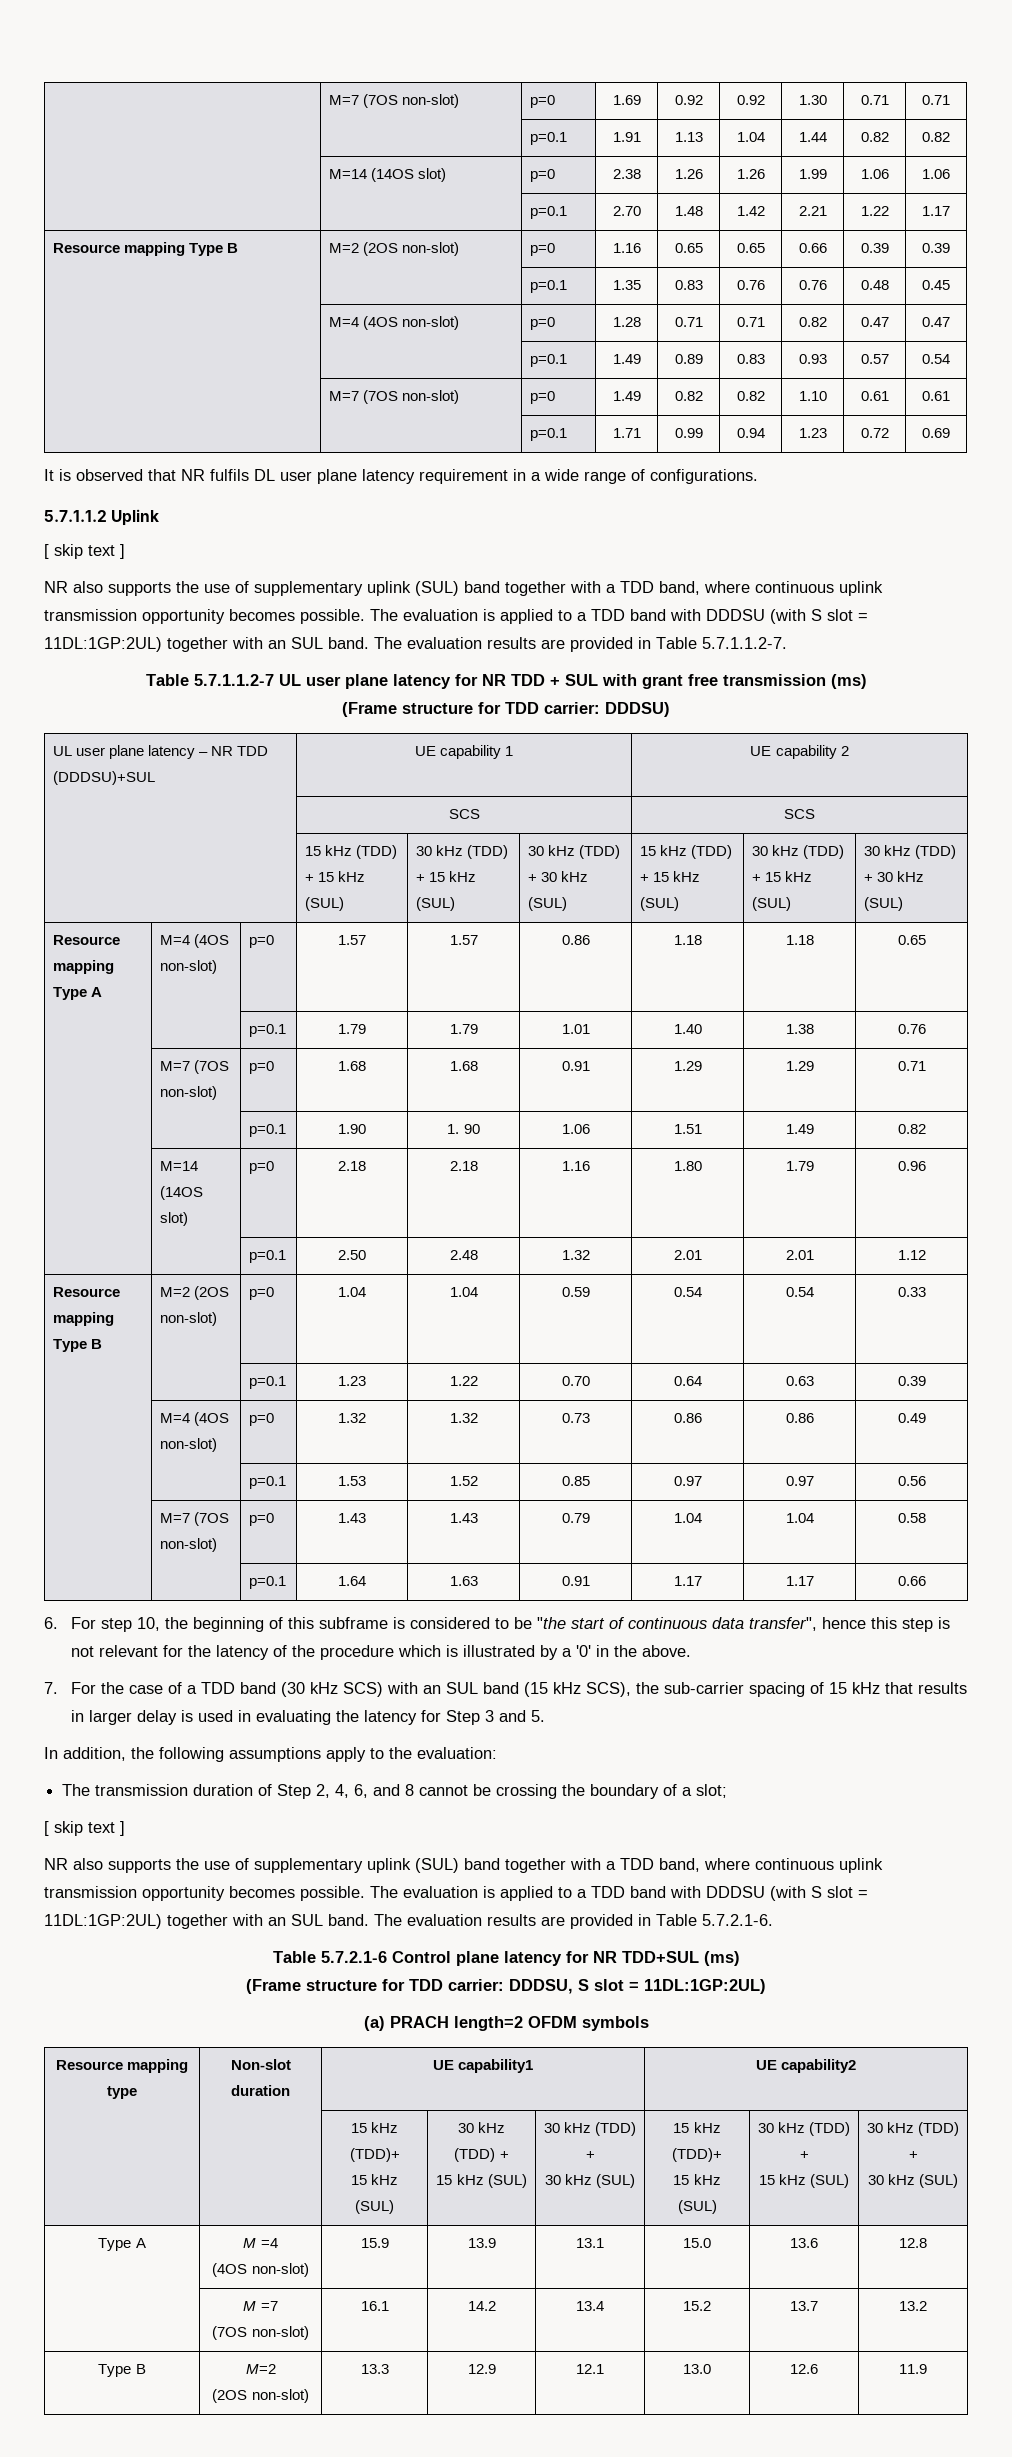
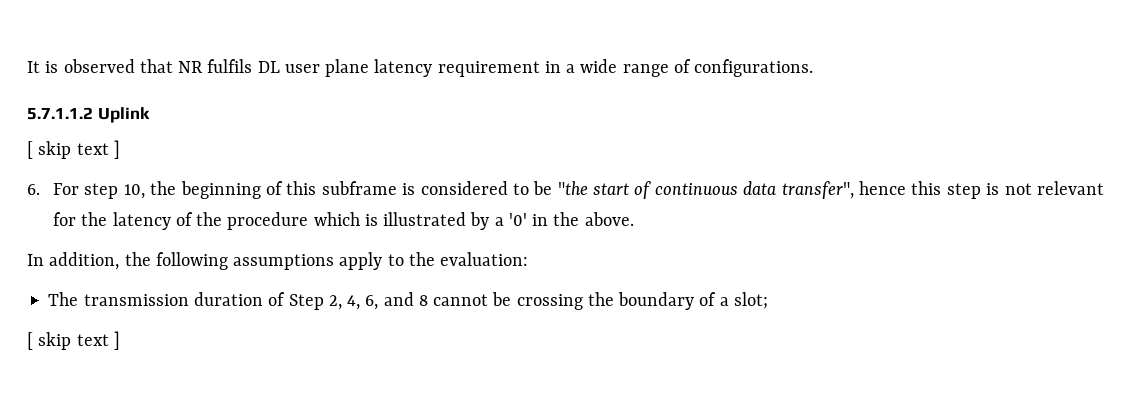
[328,94,459,108] [529,95,555,108] [612,95,641,105] [674,95,703,105] [736,95,765,105] [798,95,827,105] [860,95,889,105] [922,95,950,105] [529,132,567,145] [612,132,641,142] [674,132,703,142] [736,132,765,142] [798,132,827,142] [860,132,889,142] [922,132,950,142] [328,168,446,182] [529,169,555,182] [612,169,641,179] [674,169,703,179] [736,169,765,179] [798,169,827,179] [860,169,889,179] [922,169,950,179] [529,206,567,219] [612,206,641,216] [674,206,703,216] [736,206,765,216] [798,206,827,216] [860,206,889,216] [922,206,950,216] [52,242,238,256] [328,242,459,256] [529,243,555,256] [612,243,641,253] [674,243,703,253] [736,243,765,253] [798,243,827,253] [860,243,889,253] [922,243,950,253] [529,280,567,293] [612,280,641,290] [674,280,703,290] [736,280,765,290] [798,280,827,290] [860,280,889,290] [922,280,950,290] [328,316,459,330] [529,317,555,330] [612,317,641,327] [674,317,703,327] [736,317,765,327] [798,317,827,327] [860,317,889,327] [922,317,950,327] [529,354,567,367] [612,354,641,364] [674,354,703,364] [736,354,765,364] [798,354,827,364] [860,354,889,364] [922,354,950,364] [328,390,459,404] [529,391,555,404] [612,391,641,401] [674,391,703,401] [736,391,765,401] [798,391,827,401] [860,391,889,401] [922,391,950,401] [529,428,567,441] [612,428,641,438] [674,428,703,438] [736,428,765,438] [798,428,827,438] [860,428,889,438] [922,428,950,438] | M=7 (7OS non-slot) | p=0 | 1.69 | 0.92 | 0.92 | 1.30 | 0.71 | 0.71 // | | p=0.1 | 1.91 | 1.13 | 1.04 | 1.44 | 0.82 | 0.82 // | M=14 (14OS slot) | p=0 | 2.38 | 1.26 | 1.26 | 1.99 | 1.06 | 1.06 // | | p=0.1 | 2.70 | 1.48 | 1.42 | 2.21 | 1.22 | 1.17 // Resource mapping Type B | M=2 (2OS non-slot) | p=0 | 1.16 | 0.65 | 0.65 | 0.66 | 0.39 | 0.39 // | | p=0.1 | 1.35 | 0.83 | 0.76 | 0.76 | 0.48 | 0.45 // | M=4 (4OS non-slot) | p=0 | 1.28 | 0.71 | 0.71 | 0.82 | 0.47 | 0.47 // | | p=0.1 | 1.49 | 0.89 | 0.83 | 0.93 | 0.57 | 0.54 // | M=7 (7OS non-slot) | p=0 | 1.49 | 0.82 | 0.82 | 1.10 | 0.61 | 0.61 // | | p=0.1 | 1.71 | 0.99 | 0.94 | 1.23 | 0.72 | 0.69 // -> (27, 67) none
[44,581,883,596] [44,609,868,624] [44,637,787,652] [145,674,867,689] [342,702,670,717] [52,745,268,759] [52,771,155,785] [414,745,514,759] [750,745,849,759] [448,809,480,819] [784,809,815,819] [304,845,397,859] [304,871,365,882] [304,897,344,911] [415,845,508,859] [415,871,476,882] [415,897,455,911] [527,845,620,859] [527,871,588,882] [527,897,567,911] [639,845,732,859] [639,871,700,882] [639,897,679,911] [751,845,844,859] [751,871,812,882] [751,897,791,911] [863,845,956,859] [863,871,924,882] [863,897,903,911] [52,935,120,945] [52,960,114,974] [52,987,102,1000] [159,934,229,948] [159,960,217,974] [248,935,274,948] [338,935,366,945] [449,935,478,945] [561,935,590,945] [673,935,702,945] [785,935,814,945] [897,935,926,945] [248,1024,286,1037] [338,1024,366,1034] [449,1024,478,1034] [561,1024,590,1034] [673,1024,702,1034] [785,1024,814,1034] [897,1024,926,1034] [159,1060,229,1074] [159,1086,217,1100] [248,1061,274,1074] [338,1061,366,1071] [449,1061,478,1071] [561,1061,590,1071] [673,1061,702,1071] [785,1061,814,1071] [897,1061,926,1071] [248,1124,286,1137] [338,1124,366,1134] [447,1124,480,1134] [561,1124,590,1134] [673,1124,702,1134] [785,1124,814,1134] [897,1124,926,1134] [159,1161,198,1171] [159,1186,203,1200] [159,1212,188,1226] [248,1161,274,1174] [338,1161,366,1171] [449,1161,478,1171] [561,1161,590,1171] [673,1161,702,1171] [785,1161,814,1171] [897,1161,926,1171] [248,1250,286,1263] [338,1250,366,1260] [449,1250,478,1260] [561,1250,590,1260] [673,1250,702,1260] [785,1250,814,1260] [897,1250,926,1260] [52,1287,120,1297] [52,1312,114,1326] [52,1339,102,1352] [159,1286,229,1300] [159,1312,217,1326] [248,1287,274,1300] [338,1287,366,1297] [449,1287,478,1297] [561,1287,590,1297] [673,1287,702,1297] [785,1287,814,1297] [897,1287,926,1297] [248,1376,286,1389] [338,1376,366,1386] [449,1376,478,1386] [561,1376,590,1386] [673,1376,702,1386] [785,1376,814,1386] [897,1376,926,1386] [159,1412,229,1426] [159,1438,217,1452] [248,1413,274,1426] [338,1413,366,1423] [449,1413,478,1423] [561,1413,590,1423] [673,1413,702,1423] [785,1413,814,1423] [897,1413,926,1423] [248,1476,286,1489] [338,1476,366,1486] [449,1476,478,1486] [561,1476,590,1486] [673,1476,702,1486] [785,1476,814,1486] [897,1476,926,1486] [159,1512,229,1526] [159,1538,217,1552] [248,1513,274,1526] [338,1513,366,1523] [449,1513,478,1523] [561,1513,590,1523] [673,1513,702,1523] [785,1513,814,1523] [897,1513,926,1523] [248,1576,286,1589] [338,1576,366,1586] [449,1576,478,1586] [561,1576,590,1586] [673,1576,702,1586] [785,1576,814,1586] [897,1576,926,1586] // NR also supports the use of supplementary uplink (SUL) band together with a TDD band, where continuous uplink transmission opportunity becomes possible. The evaluation is applied to a TDD band with DDDSU (with S slot = 11DL:1GP:2UL) together with an SUL band. The evaluation results are provided in Table 5.7.1.1.2-7. // Table 5.7.1.1.2-7 UL user plane latency for NR TDD + SUL with grant free transmission (ms) // (Frame structure for TDD carrier: DDDSU) // UL user plane latency – NR TDD (DDDSU)+SUL | UE capability 1 | UE capability 2 // | SCS | SCS // | 15 kHz (TDD) + 15 kHz (SUL) | 30 kHz (TDD) + 15 kHz (SUL) | 30 kHz (TDD) + 30 kHz (SUL) | 15 kHz (TDD) + 15 kHz (SUL) | 30 kHz (TDD) + 15 kHz (SUL) | 30 kHz (TDD) + 30 kHz (SUL) // Resource mapping Type A | M=4 (4OS non-slot) | p=0 | 1.57 | 1.57 | 0.86 | 1.18 | 1.18 | 0.65 // | | p=0.1 | 1.79 | 1.79 | 1.01 | 1.40 | 1.38 | 0.76 // | M=7 (7OS non-slot) | p=0 | 1.68 | 1.68 | 0.91 | 1.29 | 1.29 | 0.71 // | | p=0.1 | 1.90 | 1. 90 | 1.06 | 1.51 | 1.49 | 0.82 // | M=14 (14OS slot) | p=0 | 2.18 | 2.18 | 1.16 | 1.80 | 1.79 | 0.96 // | | p=0.1 | 2.50 | 2.48 | 1.32 | 2.01 | 2.01 | 1.12 // Resource mapping Type B | M=2 (2OS non-slot) | p=0 | 1.04 | 1.04 | 0.59 | 0.54 | 0.54 | 0.33 // | | p=0.1 | 1.23 | 1.22 | 0.70 | 0.64 | 0.63 | 0.39 // | M=4 (4OS non-slot) | p=0 | 1.32 | 1.32 | 0.73 | 0.86 | 0.86 | 0.49 // | | p=0.1 | 1.53 | 1.52 | 0.85 | 0.97 | 0.97 | 0.56 // | M=7 (7OS non-slot) | p=0 | 1.43 | 1.43 | 0.79 | 1.04 | 1.04 | 0.58 // | | p=0.1 | 1.64 | 1.63 | 0.91 | 1.17 | 1.17 | 0.66 -> (120, 149) none
[44,1682,968,1697] [71,1710,546,1725] // 7. For the case of a TDD band (30 kHz SCS) with an SUL band (15 kHz SCS), the sub-carrier spacing of 15 kHz that results in larger delay is used in evaluating the latency for Step 3 and 5. -> (634, 219) none
[44,1858,883,1873] [44,1886,868,1901] [44,1914,773,1929] [272,1951,740,1966] [246,1979,766,1994] [363,2016,649,2031] [55,2059,189,2073] [107,2086,137,2099] [230,2059,291,2070] [231,2085,290,2096] [432,2059,534,2073] [755,2059,857,2073] [350,2122,399,2133] [349,2148,400,2162] [350,2174,399,2185] [355,2200,394,2214] [457,2122,506,2133] [454,2148,509,2162] [436,2174,527,2188] [543,2122,637,2136] [585,2151,595,2159] [544,2174,636,2188] [673,2122,721,2133] [672,2148,722,2162] [673,2174,721,2185] [677,2200,717,2214] [757,2122,851,2136] [799,2151,809,2159] [758,2174,850,2188] [866,2122,960,2136] [908,2151,918,2159] [867,2174,959,2188] [98,2238,146,2251] [243,2238,278,2248] [212,2263,309,2277] [360,2238,389,2248] [467,2238,496,2248] [576,2238,604,2248] [683,2238,711,2248] [790,2238,818,2248] [899,2238,927,2248] [243,2301,278,2311] [212,2326,309,2340] [360,2301,389,2311] [467,2301,496,2311] [576,2301,604,2311] [683,2301,711,2311] [790,2301,818,2311] [899,2301,927,2311] [98,2364,146,2377] [245,2364,276,2374] [212,2389,309,2403] [360,2364,389,2374] [467,2364,496,2374] [576,2364,604,2374] [683,2364,711,2374] [790,2364,818,2374] [899,2364,927,2374] // NR also supports the use of supplementary uplink (SUL) band together with a TDD band, where continuous uplink transmission opportunity becomes possible. The evaluation is applied to a TDD band with DDDSU (with S slot = 11DL:1GP:2UL) together with an SUL band. The evaluation results are provided in Table 5.7.2.1-6. // Table 5.7.2.1-6 Control plane latency for NR TDD+SUL (ms) // (Frame structure for TDD carrier: DDDSU, S slot = 11DL:1GP:2UL) // (a) PRACH length=2 OFDM symbols // Resource mapping type | Non-slot duration | UE capability1 | UE capability2 // | | 15 kHz (TDD)+ // 15 kHz (SUL) | 30 kHz (TDD) + // 15 kHz (SUL) | 30 kHz (TDD) + // 30 kHz (SUL) | 15 kHz (TDD)+ // 15 kHz (SUL) | 30 kHz (TDD) + // 15 kHz (SUL) | 30 kHz (TDD) + // 30 kHz (SUL) // Type A | M =4 // (4OS non-slot) | 15.9 | 13.9 | 13.1 | 15.0 | 13.6 | 12.8 // | M =7 // (7OS non-slot) | 16.1 | 14.2 | 13.4 | 15.2 | 13.7 | 13.2 // Type B | M=2 // (2OS non-slot) | 13.3 | 12.9 | 12.1 | 13.0 | 12.6 | 11.9 -> (120, 340) none

